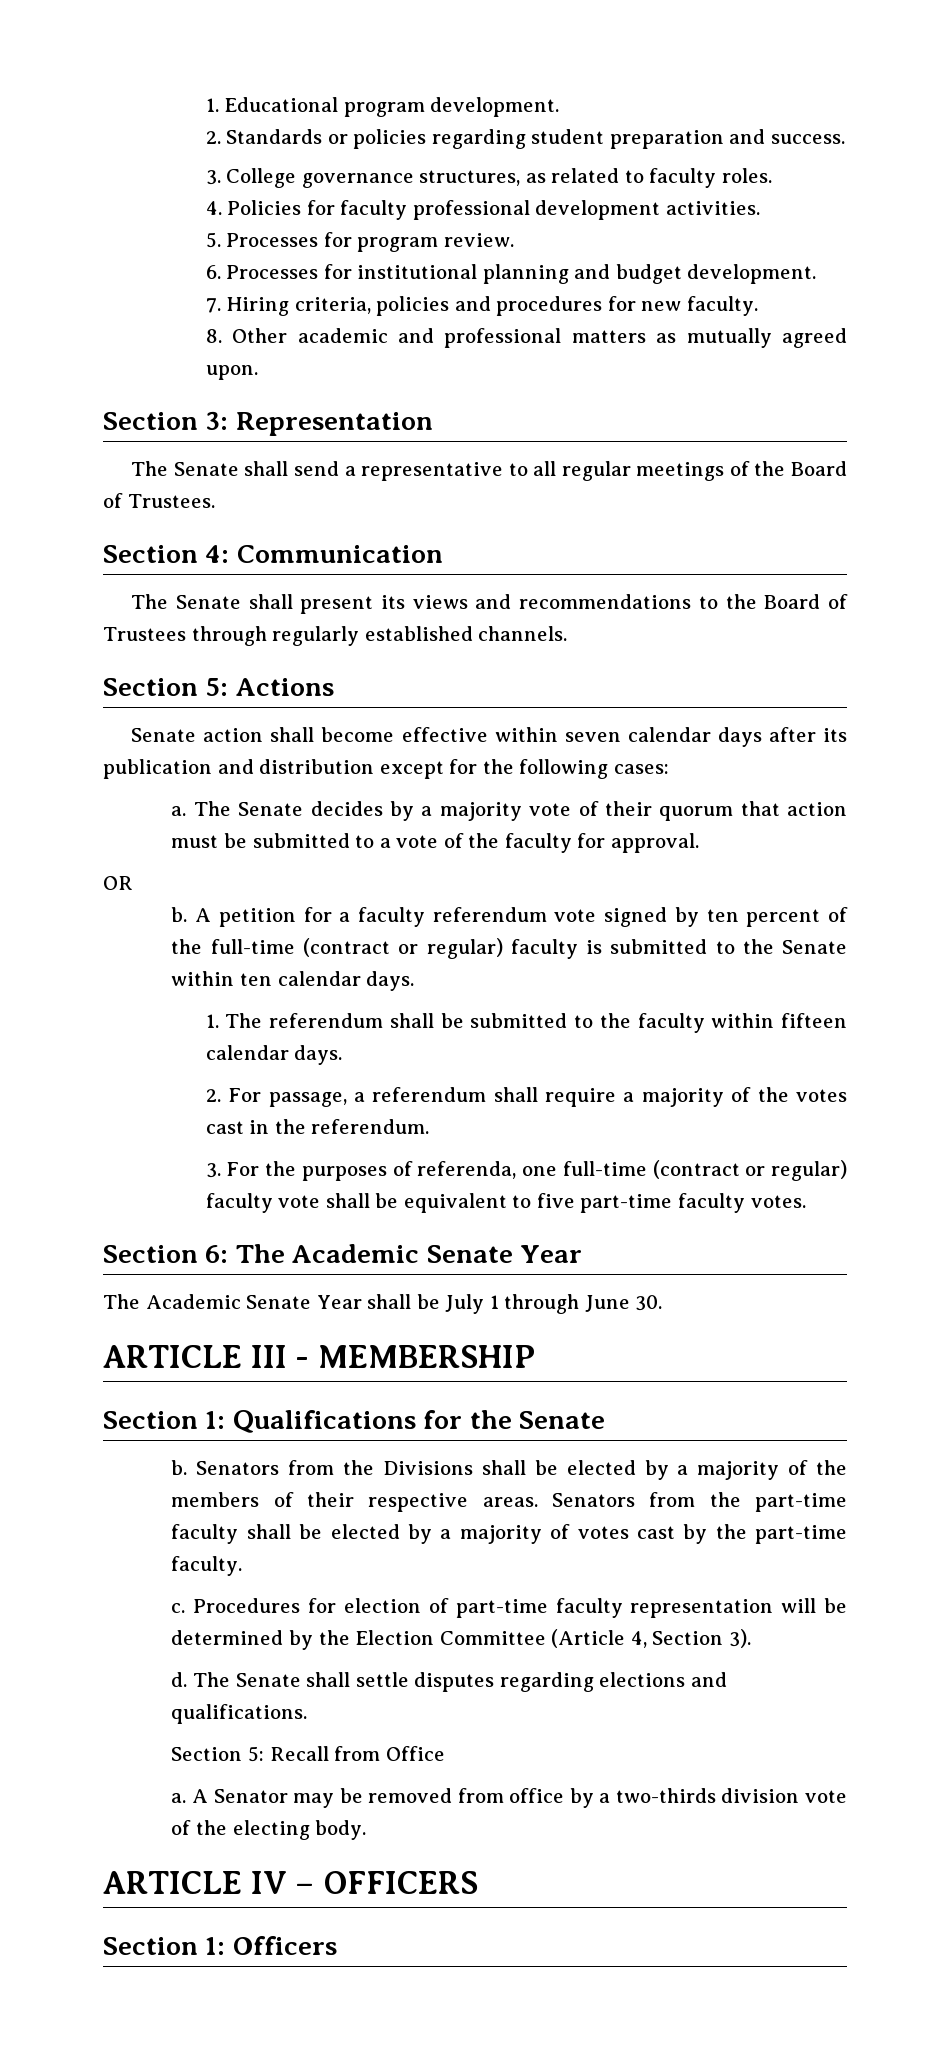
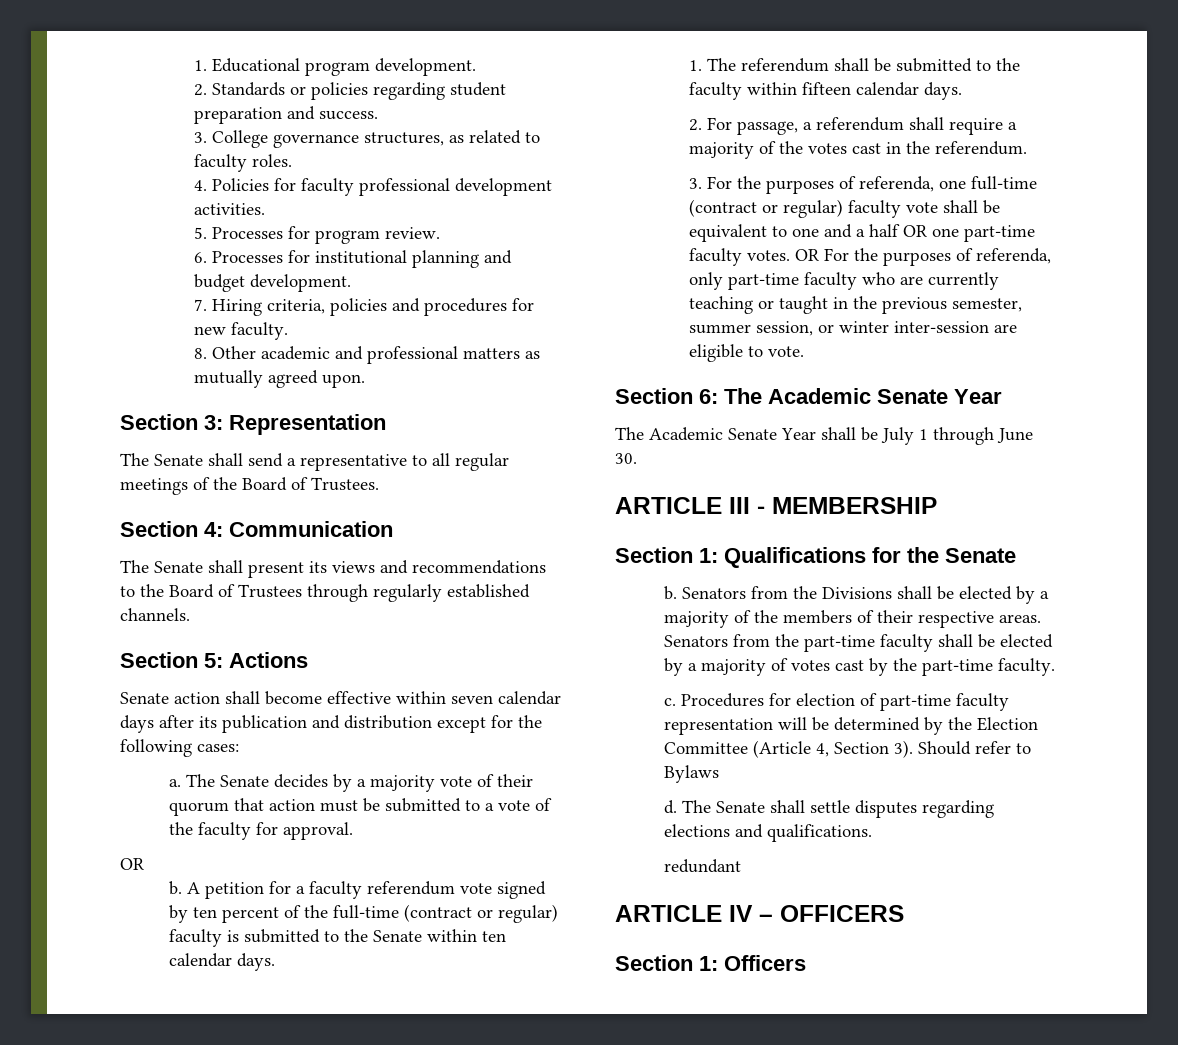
[536,1193,806,1213] five part-time faculty votes. -> [791,224,1035,242] [688,248,1051,266] [688,272,999,290] [688,296,1022,314] [688,321,1017,336] [688,344,804,362] one and a half OR one part-time faculty votes. OR For the purposes of referenda, only part-time faculty who are currently teaching or taught in the previous semester, summer session, or winter inter-session are eligible to vote.
(751, 1638) none -> [918,741,1032,755] [664,765,720,783] Should refer to Bylaws
[171,1746,445,1762] [171,1788,847,1808] [171,1820,367,1840] Section 5: Recall from Office // a. A Senator may be removed from office by a two-thirds division vote of the electing body. -> [664,859,742,873] redundant

